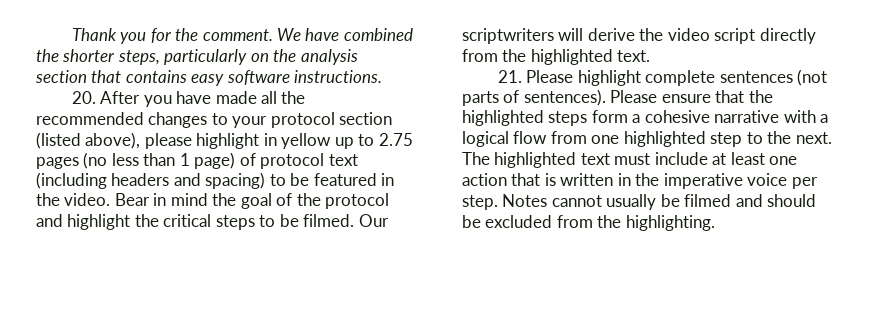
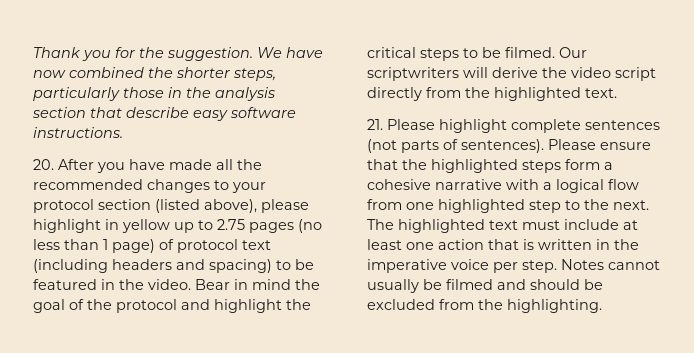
[202,29,273,41] comment. -> [167,47,253,61] suggestion.
(340, 34) none -> [33,70,66,78] now
[250,53,269,62] on -> [123,87,182,98] those in
[125,70,187,83] contains -> [126,107,189,118] describe

